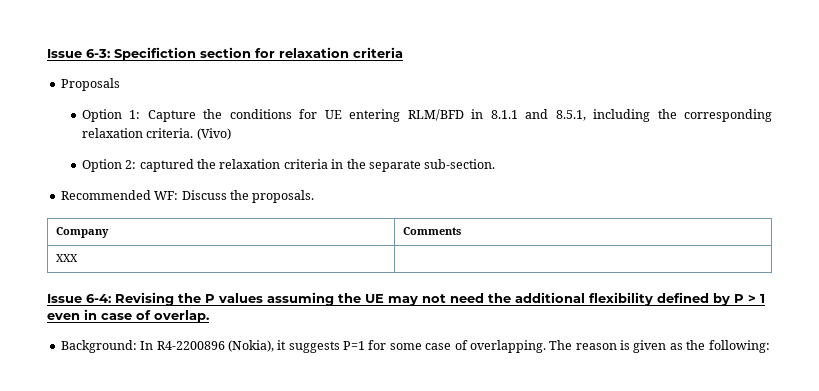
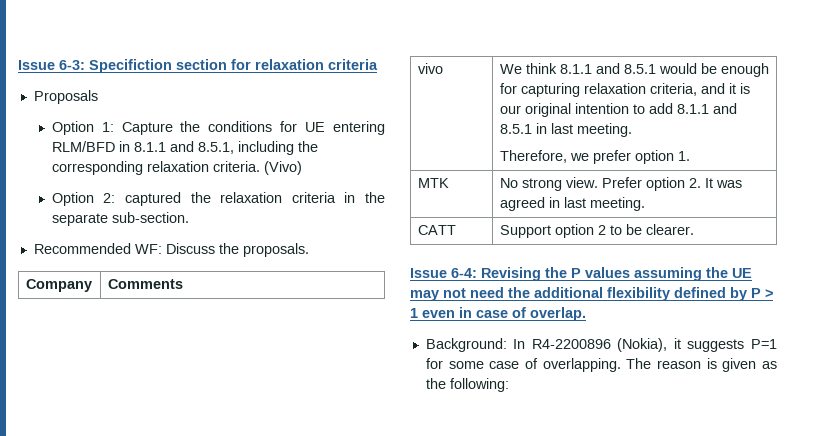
[55,254,78,262] XXX | -> [417,63,443,74] [499,63,769,77] [499,83,750,97] [499,103,737,117] [499,123,632,137] [499,150,690,164] [417,178,449,188] [499,177,742,191] [499,197,645,211] [417,225,456,235] [499,224,694,238] vivo | We think 8.1.1 and 8.5.1 would be enough for capturing relaxation criteria, and it is our original intention to add 8.1.1 and 8.5.1 in last meeting. // Therefore, we prefer option 1. // MTK | No strong view. Prefer option 2. It was agreed in last meeting. // CATT | Support option 2 to be clearer.

